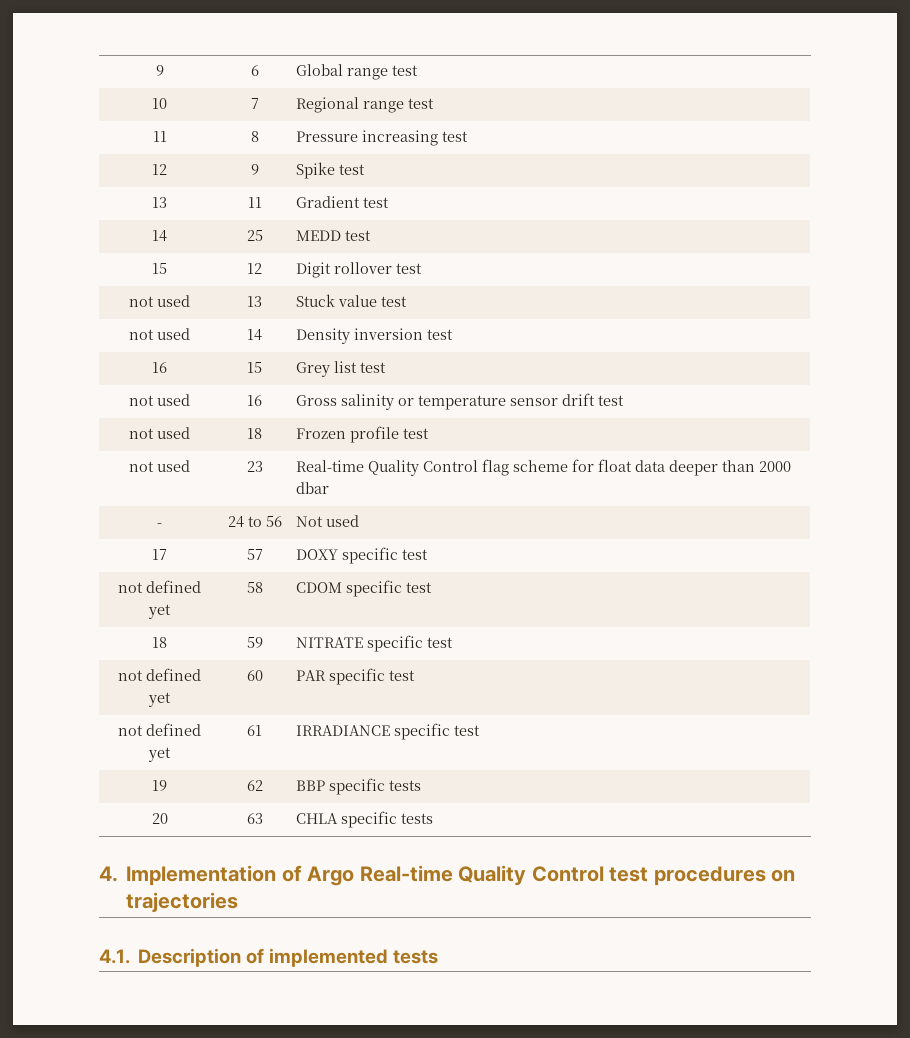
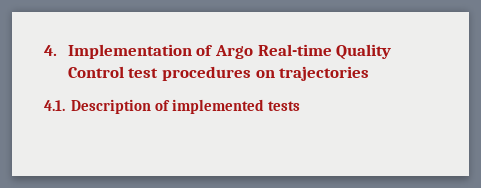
[155,65,164,76] [250,65,259,76] [296,64,419,80] [152,98,167,109] [250,98,259,109] [296,97,435,113] [152,131,167,142] [250,131,259,142] [296,130,469,146] [152,164,167,175] [250,164,259,175] [296,162,366,179] [152,197,167,208] [247,197,262,208] [296,196,390,208] [152,230,167,242] [246,230,263,241] [296,230,372,241] [152,263,167,274] [247,263,262,274] [296,262,423,278] [129,295,190,307] [247,296,262,307] [296,294,408,307] [129,328,190,340] [247,329,262,341] [296,328,454,344] [152,362,167,373] [247,362,262,373] [296,361,387,377] [129,394,190,406] [247,395,262,406] [296,393,625,410] [129,427,190,439] [247,428,262,439] [296,426,430,443] [129,460,190,472] [246,461,263,472] [296,459,792,476] [296,482,330,494] [157,523,162,527] [227,516,282,528] [296,515,360,527] [152,549,167,560] [246,549,263,560] [296,547,429,564] [118,580,201,593] [148,604,171,619] [246,582,263,593] [296,580,433,597] [152,637,167,648] [246,637,263,648] [296,635,454,652] [118,668,201,681] [148,692,171,707] [246,670,263,681] [296,668,416,685] [118,723,201,736] [148,747,171,762] [247,725,262,736] [296,723,481,740] [152,780,167,791] [246,780,263,791] [296,778,422,795] [151,813,168,824] [246,813,263,824] [296,811,434,828] 9 | 6 | Global range test // 10 | 7 | Regional range test // 11 | 8 | Pressure increasing test // 12 | 9 | Spike test // 13 | 11 | Gradient test // 14 | 25 | MEDD test // 15 | 12 | Digit rollover test // not used | 13 | Stuck value test // not used | 14 | Density inversion test // 16 | 15 | Grey list test // not used | 16 | Gross salinity or temperature sensor drift test // not used | 18 | Frozen profile test // not used | 23 | Real-time Quality Control flag scheme for float data deeper than 2000 dbar // - | 24 to 56 | Not used // 17 | 57 | DOXY specific test // not defined yet | 58 | CDOM specific test // 18 | 59 | NITRATE specific test // not defined yet | 60 | PAR specific test // not defined yet | 61 | IRRADIANCE specific test // 19 | 62 | BBP specific tests // 20 | 63 | CHLA specific tests // -> (44, 50) none

